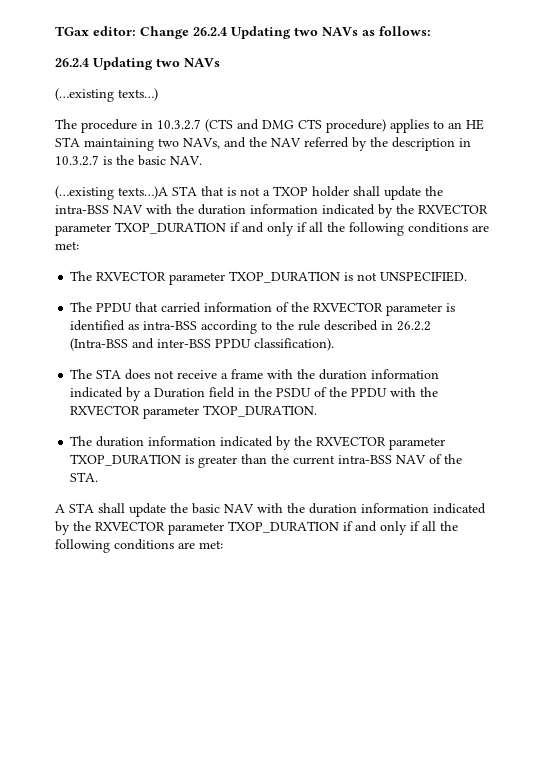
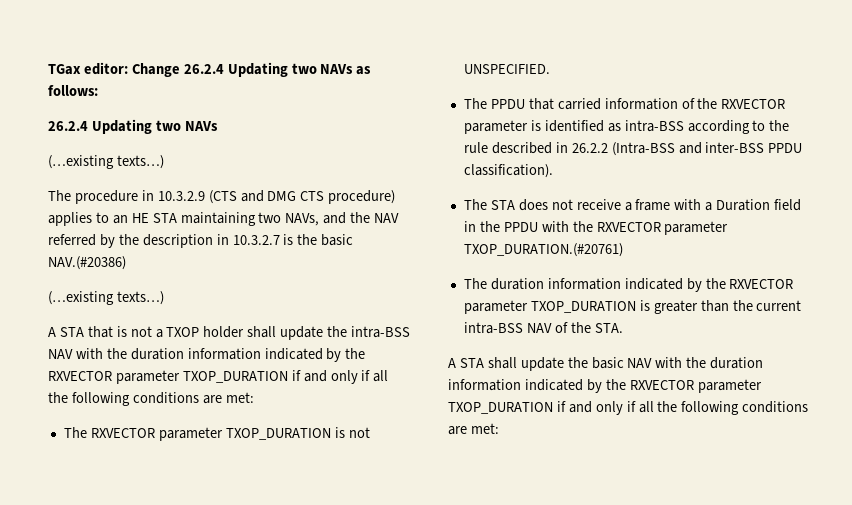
[157,119,201,130] 10.3.2.7 -> [157,191,205,201] 10.3.2.9
[170,156,202,165] [55,186,168,200] NAV. // (…existing texts…)A -> [48,256,126,270] [48,291,164,305] [48,327,56,337] NAV.(#20386) // (…existing texts…) // A
[297,369,440,380] [70,387,142,401] the duration information indicated by -> (702, 204) none
[276,387,348,397] PSDU of the -> (500, 226) none
[203,405,318,417] TXOP_DURATION. -> [463,243,623,257] TXOP_DURATION.(#20761)

